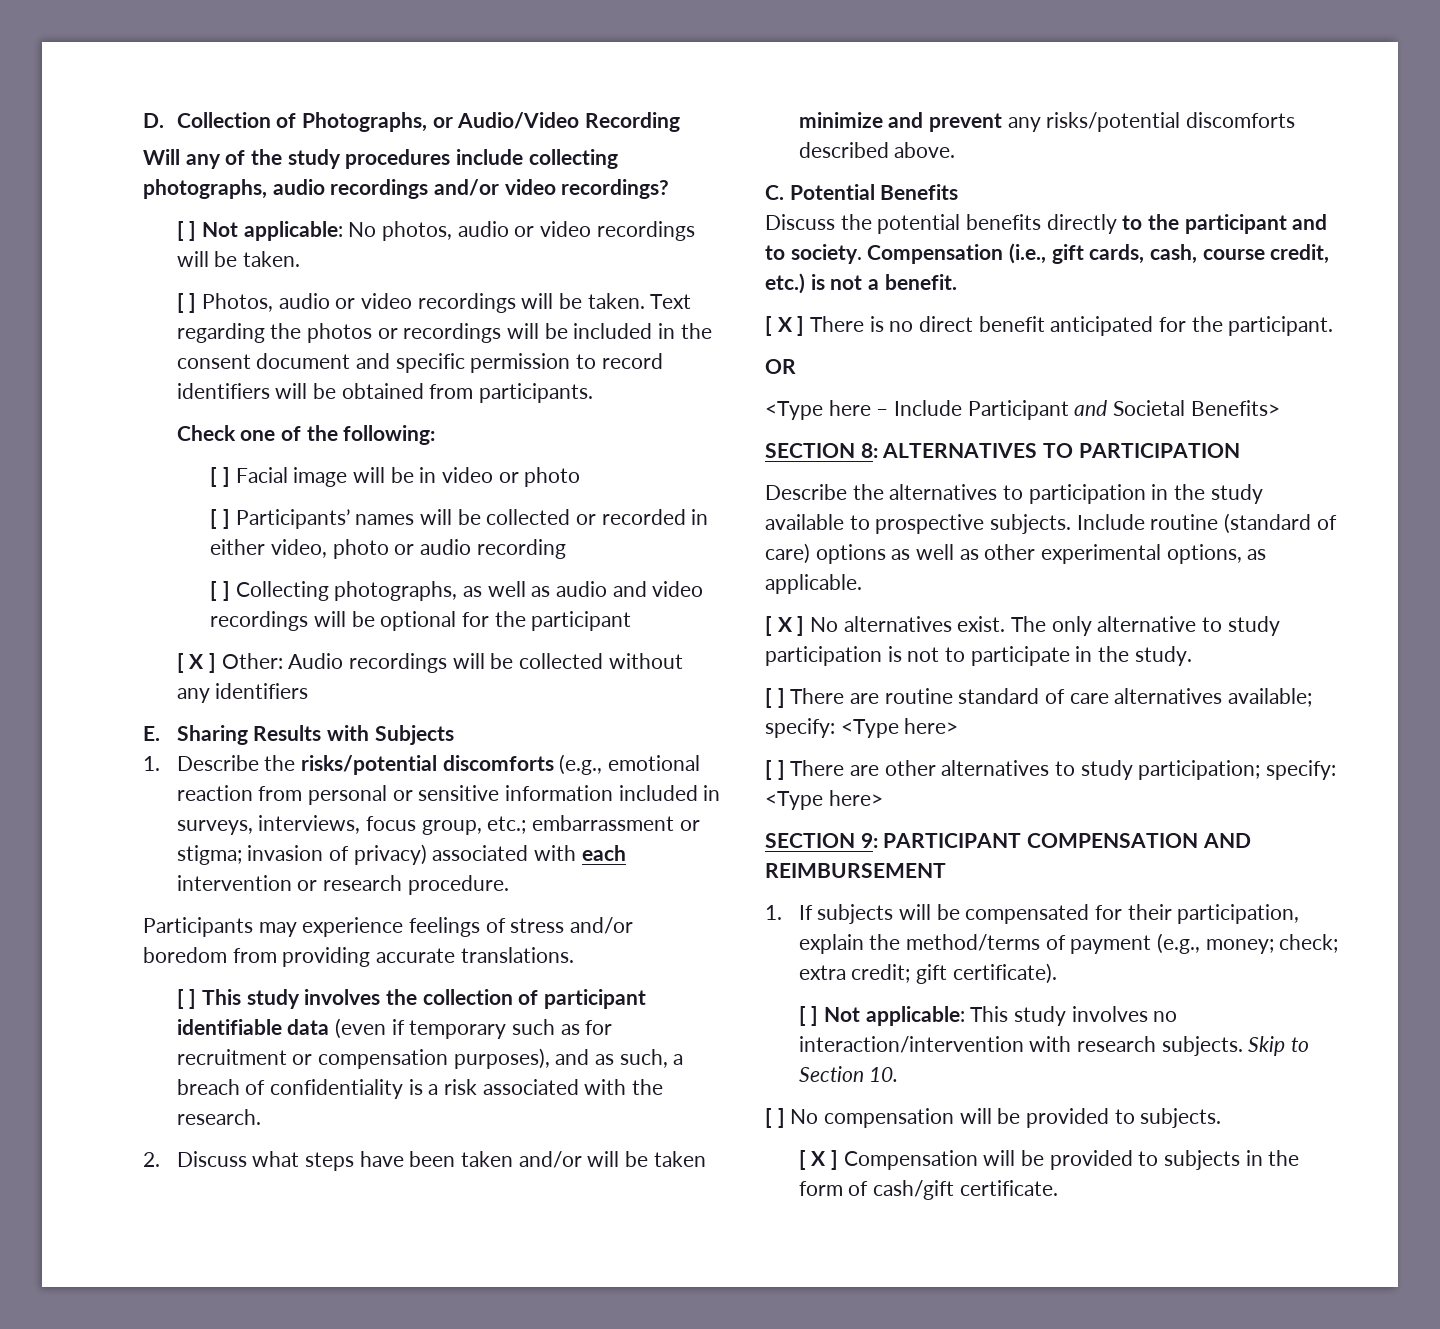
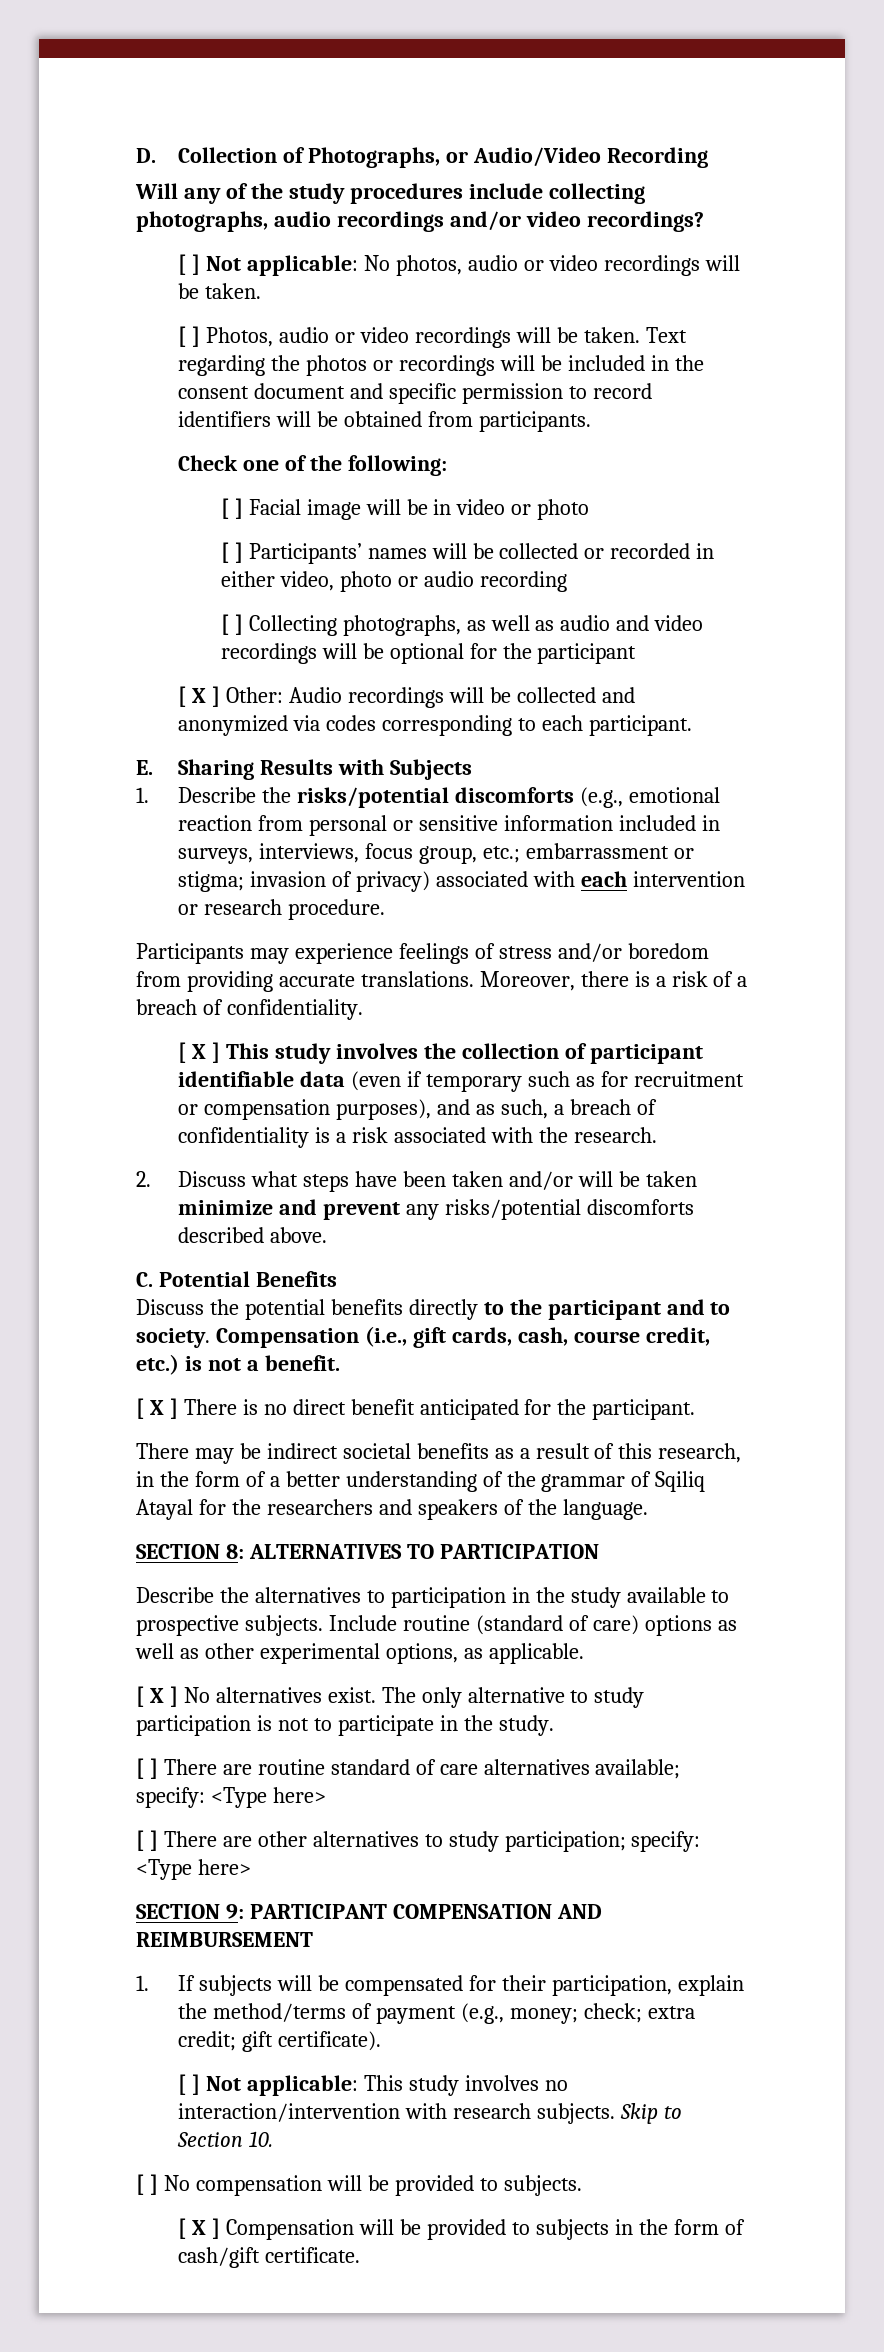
[608,653,683,669] [176,683,309,703] without any identifiers -> [601,687,635,703] [178,715,693,736] and anonymized via codes corresponding to each participant.
[176,989,184,1009] // [ -> [479,971,748,991] [136,999,363,1020] [178,1042,207,1063] Moreover, there is a risk of a breach of confidentiality. // [ X
[765,359,796,374] [765,400,1280,420] OR // <Type here – Include Participant and Societal Benefits> -> [136,1443,742,1464] [136,1471,706,1492] [136,1499,648,1520] There may be indirect societal benefits as a result of this research, in the form of a better understanding of the grammar of Sqiliq Atayal for the researchers and speakers of the language.

